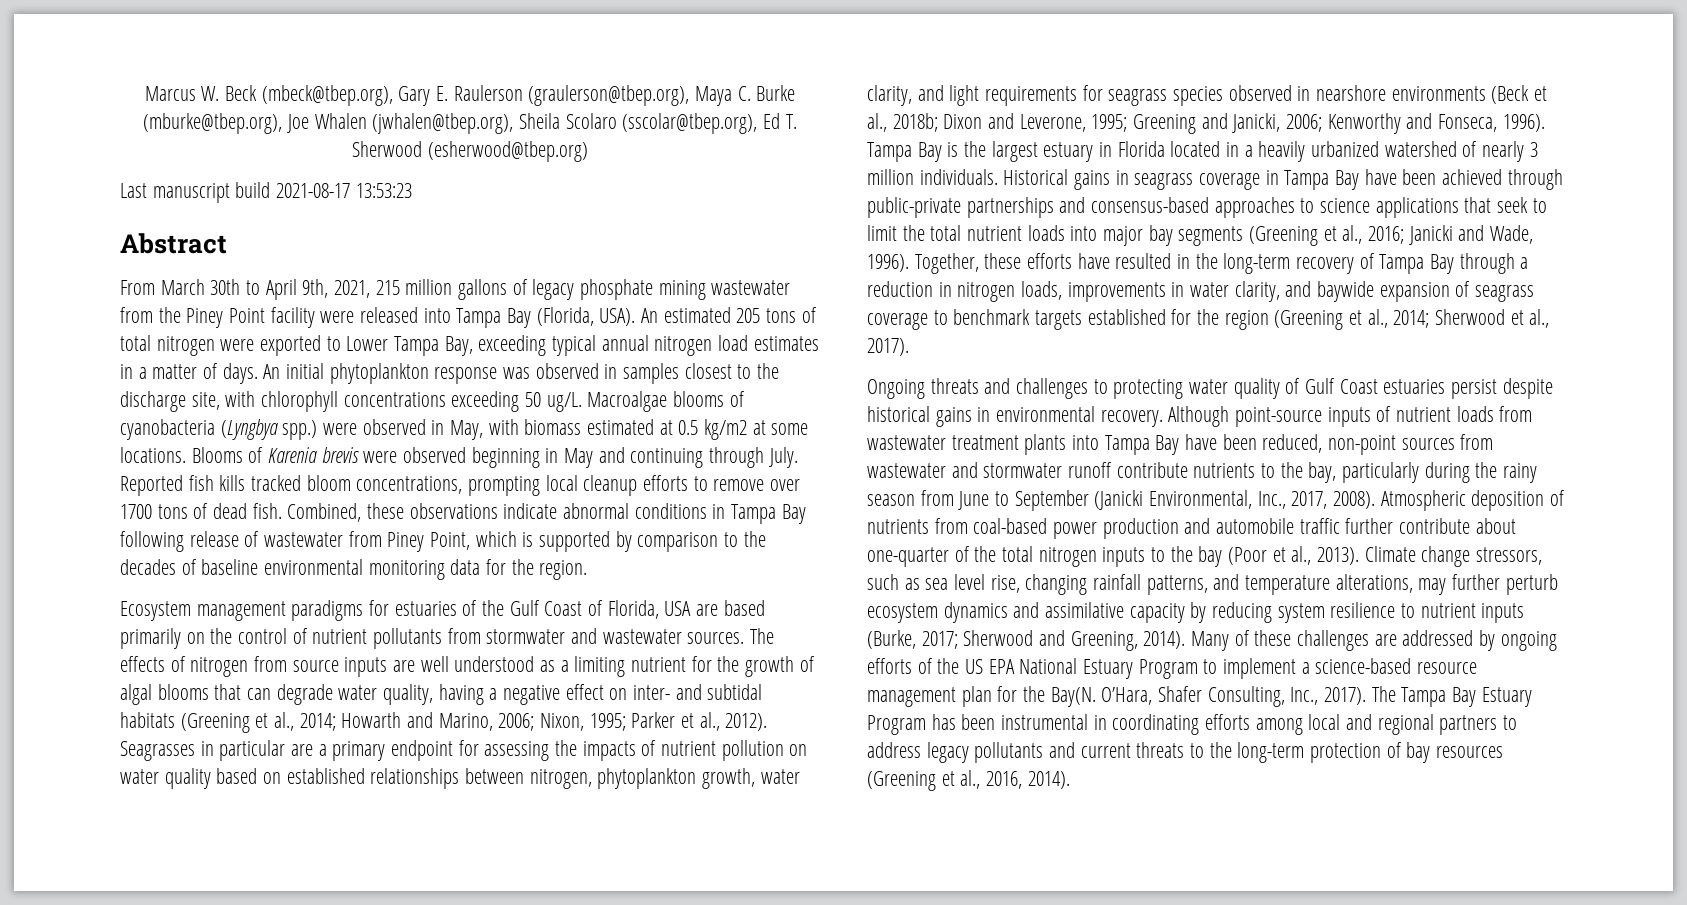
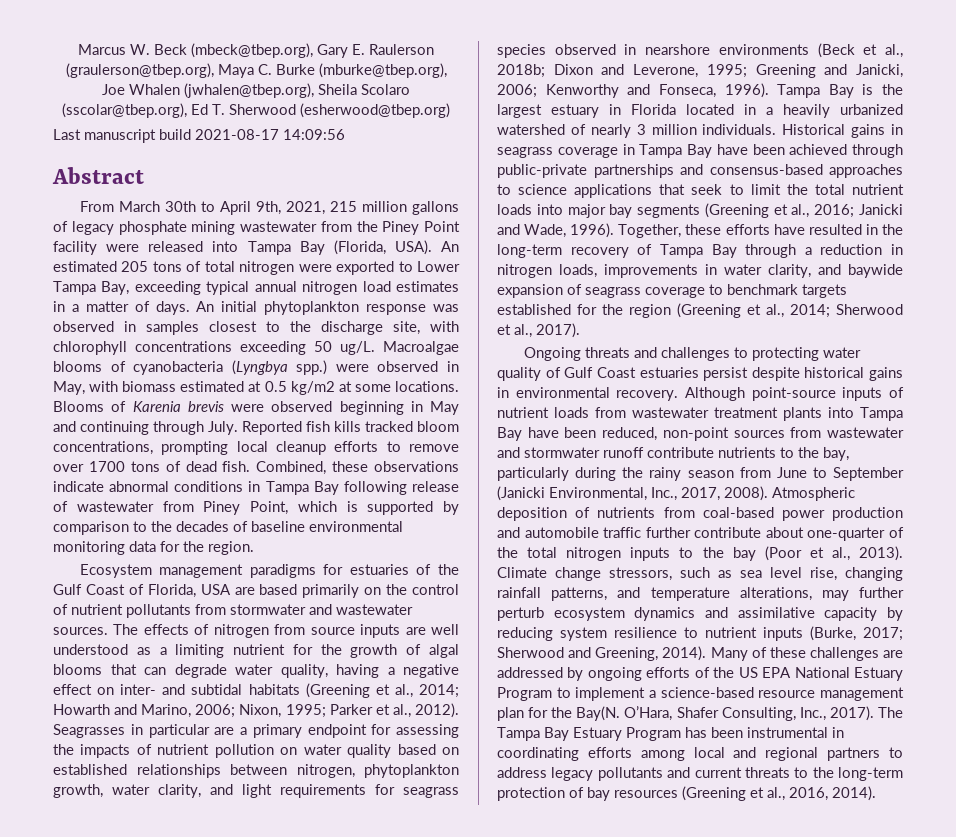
[355,183,412,198] 13:53:23 -> [283,129,345,140] 14:09:56

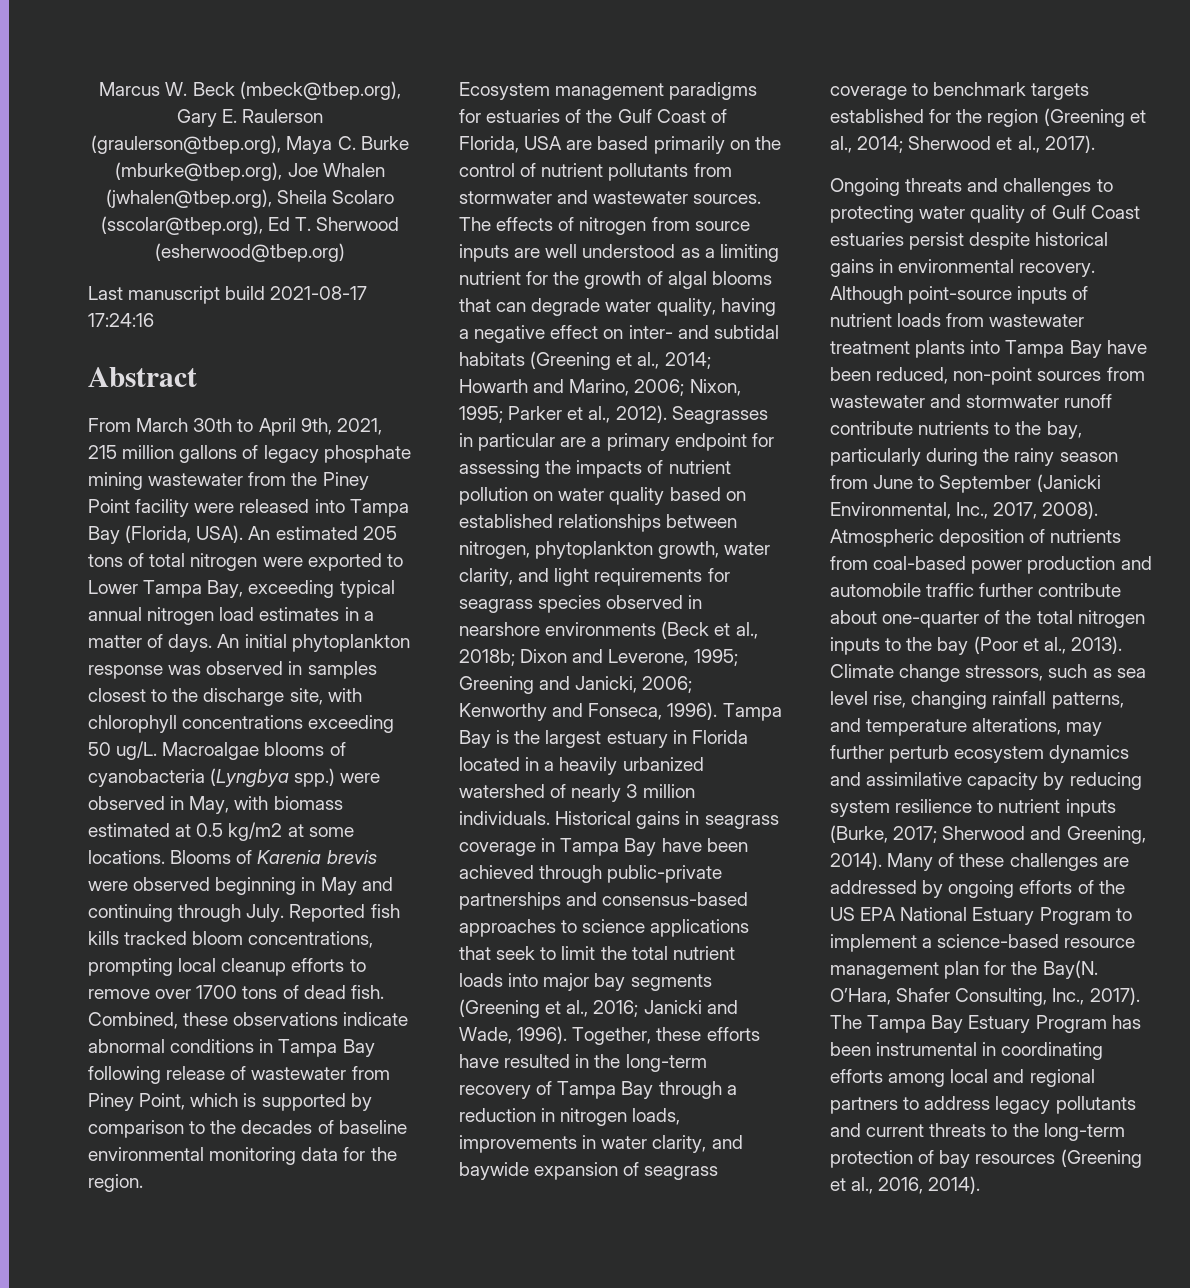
[283,129,345,140] 14:09:56 -> [88,313,154,327] 17:24:16

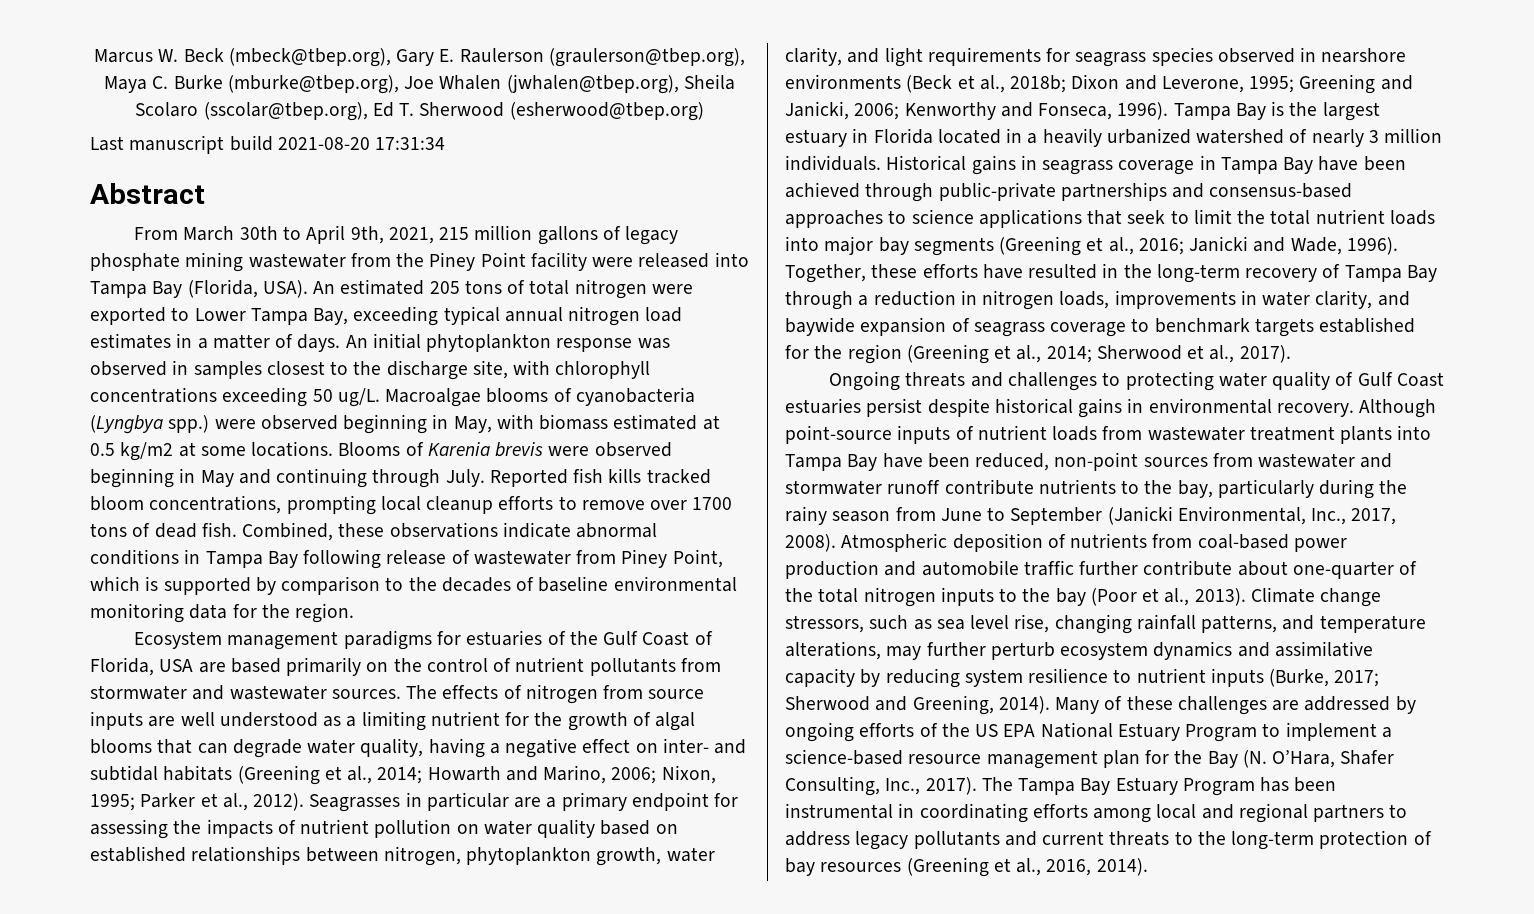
[270,286,368,300] [88,313,154,327] 2021-08-17 17:24:16 -> [277,137,446,150] 2021-08-20 17:31:34
(165, 803) none -> [343,414,428,434] beginning
[1042,960,1098,979] Bay(N. -> [1207,750,1267,768] Bay (N.

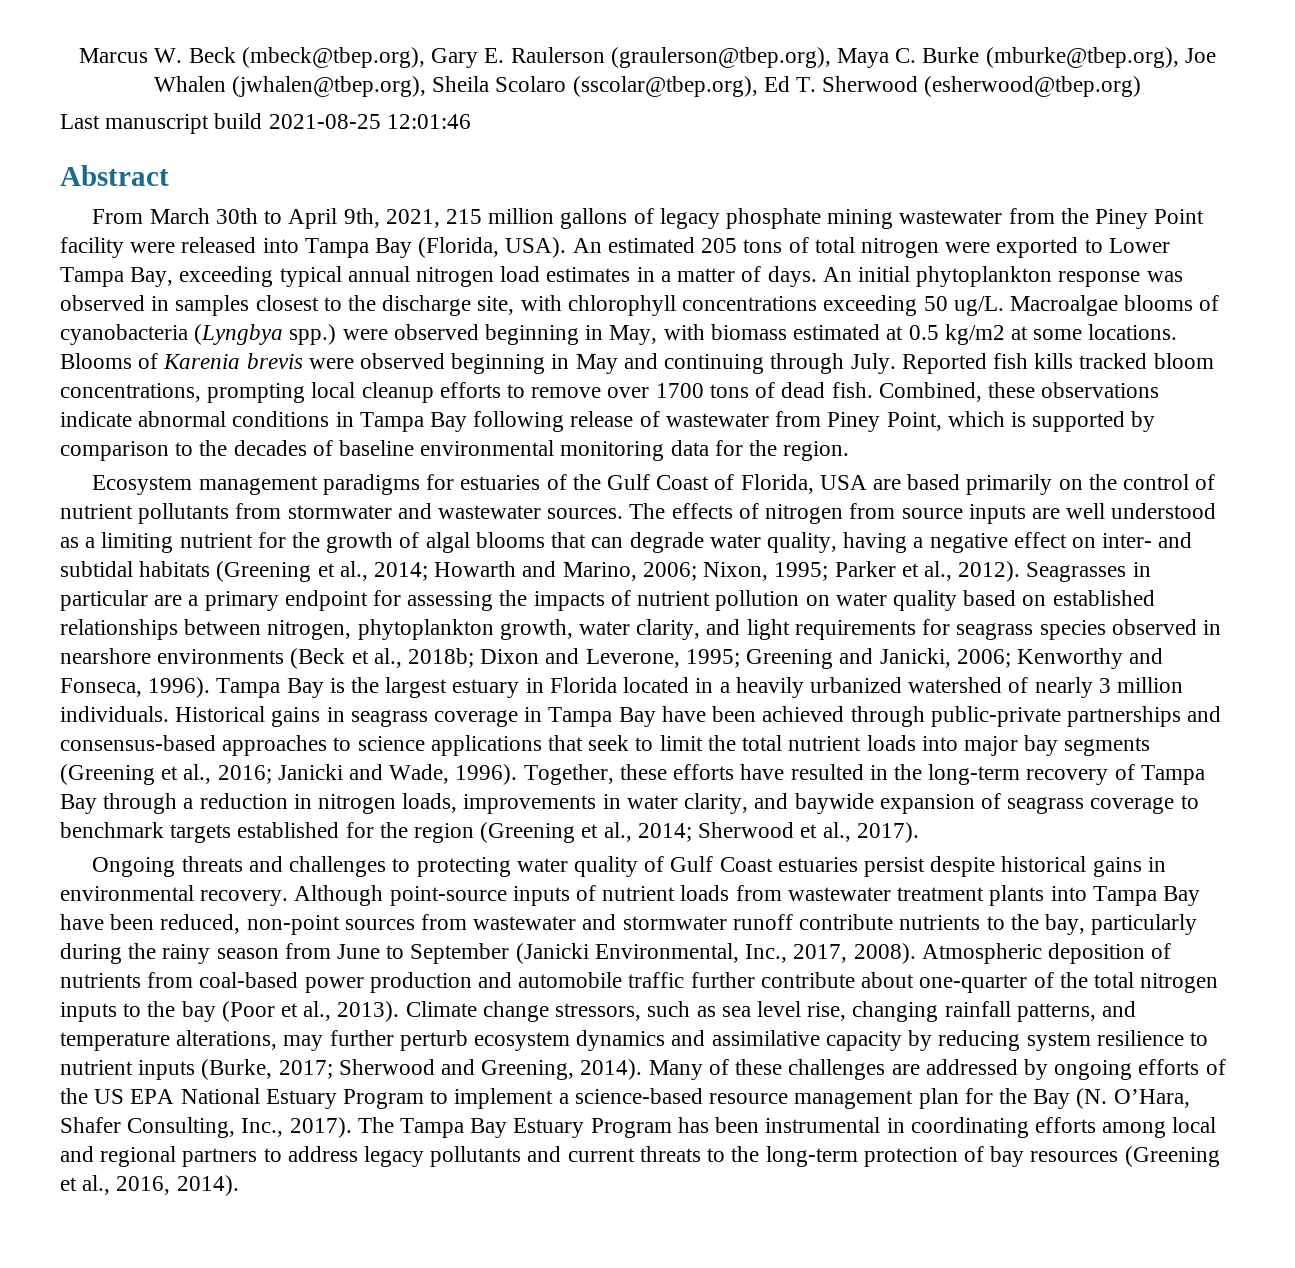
[277,137,446,150] 2021-08-20 17:31:34 -> [268,114,471,129] 2021-08-25 12:01:46

